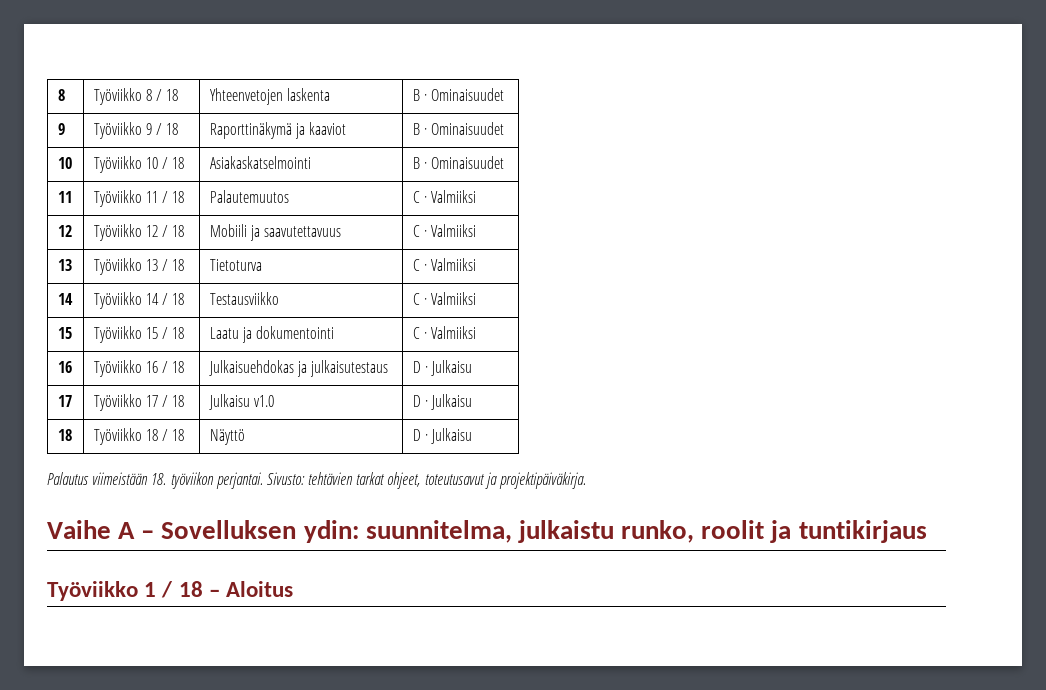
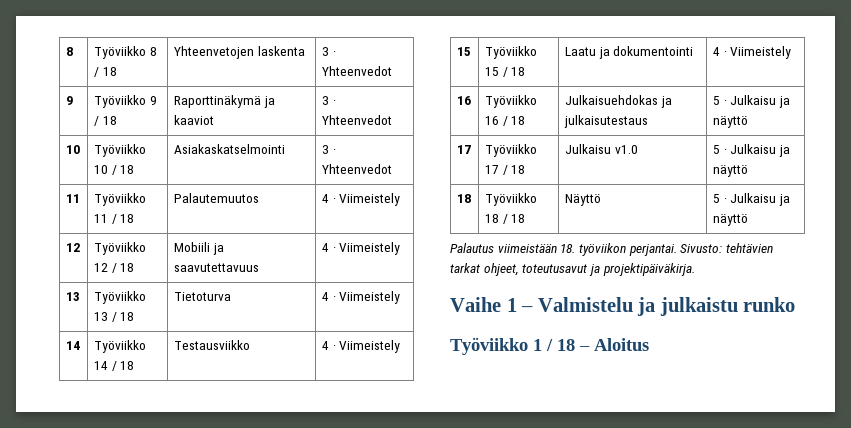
[412,88,504,101] B · Ominaisuudet -> [321,47,336,56] [321,66,392,76] 3 · Yhteenvedot
[412,122,504,135] B · Ominaisuudet -> [321,96,336,105] [321,115,392,125] 3 · Yhteenvedot
[412,156,504,169] B · Ominaisuudet -> [321,145,336,154] [321,164,392,174] 3 · Yhteenvedot
[412,190,476,203] C · Valmiiksi -> [321,193,401,206] 4 · Viimeistely
[412,224,476,237] C · Valmiiksi -> [321,242,401,255] 4 · Viimeistely
[412,258,476,271] C · Valmiiksi -> [321,291,401,304] 4 · Viimeistely
[412,292,476,305] C · Valmiiksi -> [321,340,401,353] 4 · Viimeistely
[412,326,476,339] C · Valmiiksi -> [712,46,792,59] 4 · Viimeistely
[412,360,472,376] D · Julkaisu -> [712,95,790,108] [712,116,748,128] 5 · Julkaisu ja näyttö
[412,394,472,410] D · Julkaisu -> [712,144,790,157] [712,165,748,177] 5 · Julkaisu ja näyttö
[412,428,472,444] D · Julkaisu -> [712,193,790,206] [712,214,748,226] 5 · Julkaisu ja näyttö
[118,520,927,543] A – Sovelluksen ydin: suunnitelma, julkaistu runko, roolit ja tuntikirjaus -> [506,297,796,316] 1 – Valmistelu ja julkaistu runko

